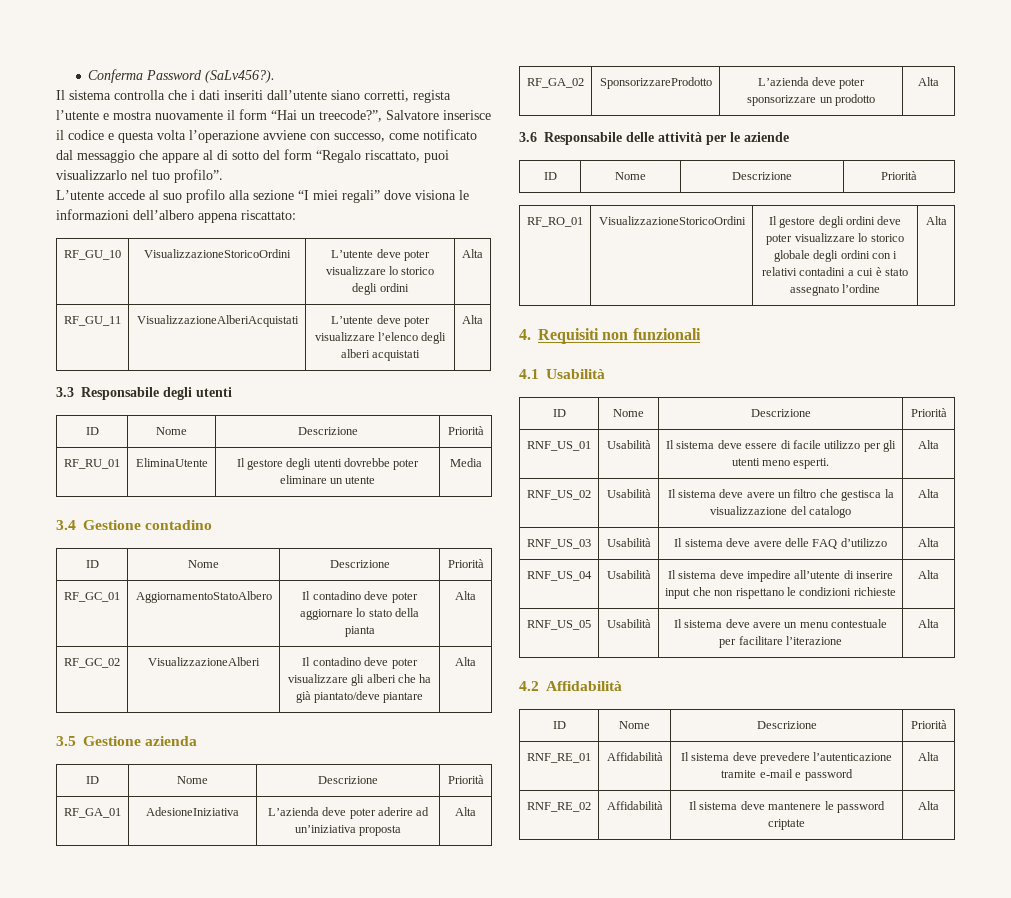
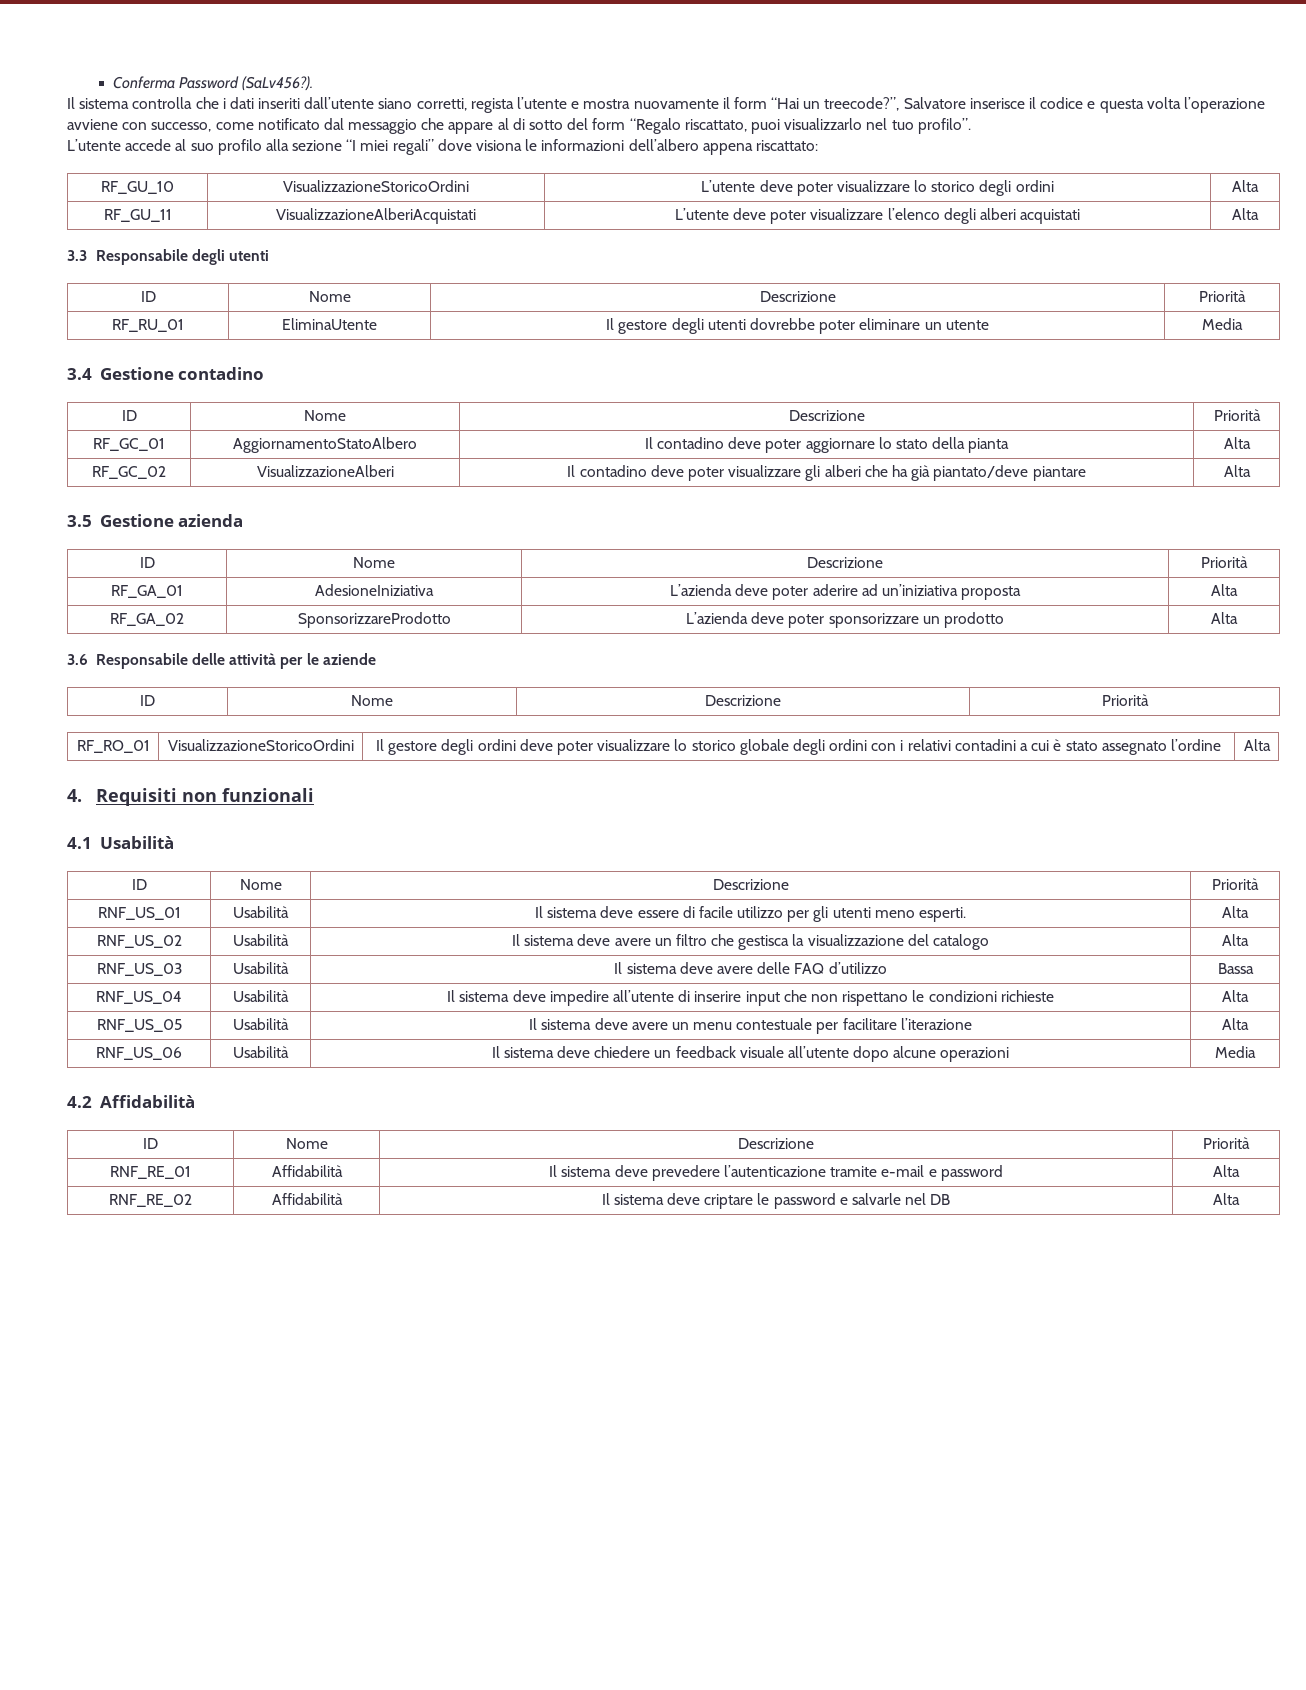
[918,538,939,547] Alta -> [1217,963,1254,974] Bassa
(939, 623) none -> [96,1047,182,1060] [233,1046,289,1058] [491,1046,1010,1062] [1215,1046,1256,1058] // RNF_US_06 | Usabilità | Il sistema deve chiedere un feedback visuale all’utente dopo alcune operazioni | Media
[768,802,822,810] mantenere -> [704,1194,754,1209] criptare
[768,819,805,830] criptate -> [839,1193,951,1205] e salvarle nel DB

